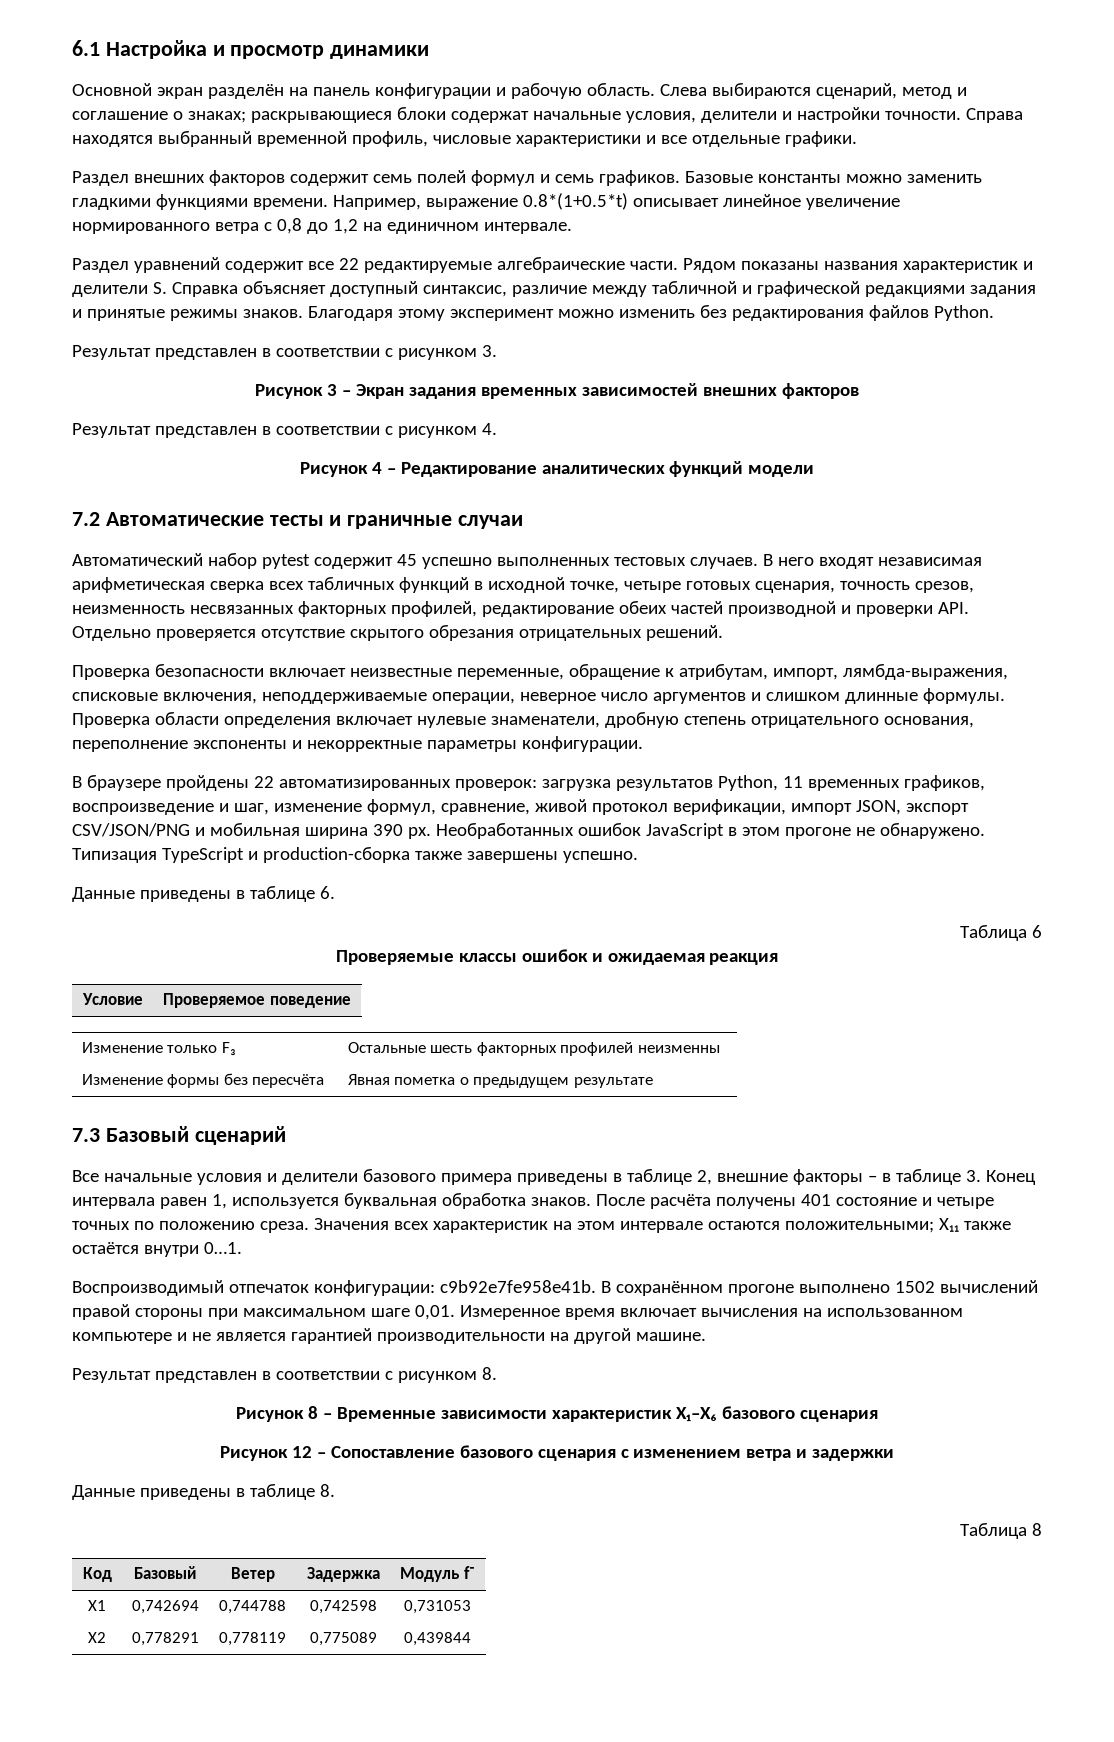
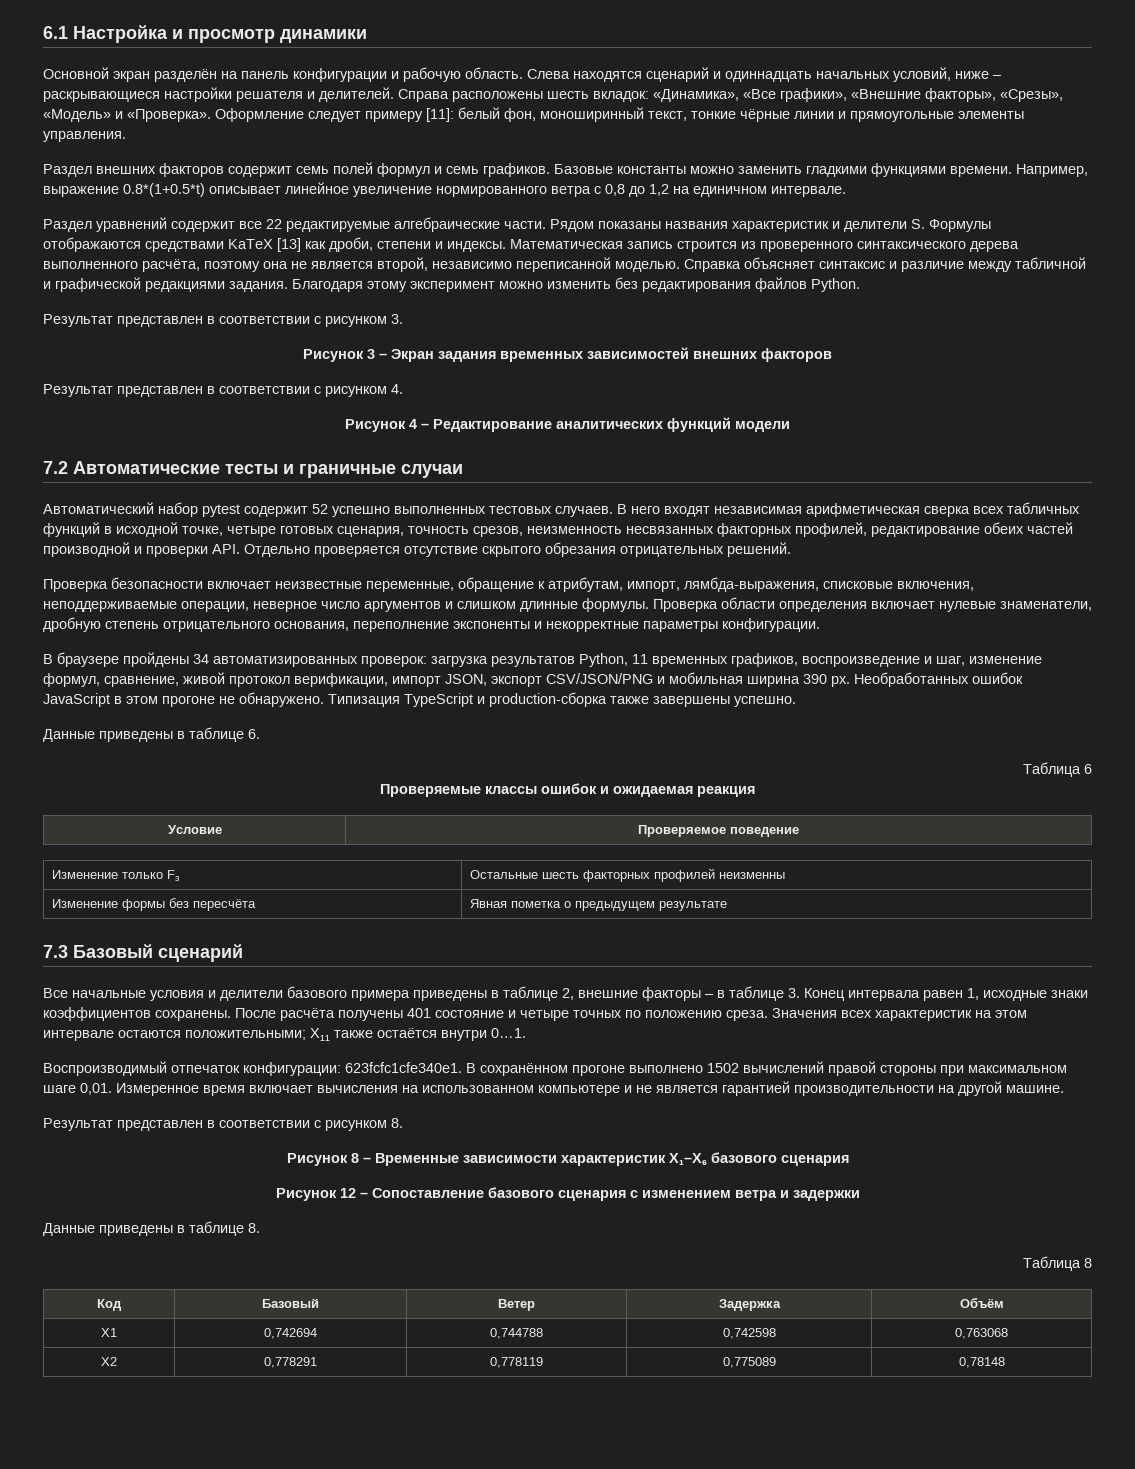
[711,83,967,99] [72,107,1023,123] [72,131,857,147] выбираются сценарий, метод и соглашение о знаках; раскрывающиеся блоки содержат начальные условия, делители и настройки точности. Справа находятся выбранный временной профиль, числовые характеристики и все отдельные графики. -> [573,67,1002,82] [43,87,1063,102] [43,107,1024,122] [43,131,126,142] находятся сценарий и одиннадцать начальных условий, ниже – раскрывающиеся настройки решателя и делителей. Справа расположены шесть вкладок: «Динамика», «Все графики», «Внешние факторы», «Срезы», «Модель» и «Проверка». Оформление следует примеру [11]: белый фон, моноширинный текст, тонкие чёрные линии и прямоугольные элементы управления.
[171,281,507,297] Справка объясняет доступный синтаксис, -> [929,219,991,232] [43,237,1019,252] [43,257,897,272] Формулы отображаются средствами KaTeX [13] как дроби, степени и индексы. Математическая запись строится из проверенного синтаксического дерева выполненного расчёта, поэтому она не является второй, независимо переписанной моделью. Справка объясняет синтаксис и
[969,285,1036,297] [72,309,303,321] задания и принятые режимы знаков. -> [229,281,288,292] задания.
[396,554,417,566] 45 -> [312,504,328,514] 52
[253,776,274,788] 22 -> [193,654,209,664] 34
[231,1193,591,1209] используется буквальная обработка знаков. -> [983,990,1088,1001] [43,1007,231,1021] исходные знаки коэффициентов сохранены.
[439,1280,596,1293] c9b92e7fe958e41b. -> [345,1062,462,1073] 623fcfc1cfe340e1.
[400,1566,475,1582] Модуль f⁻ -> [959,1297,1004,1308] Объём
[404,1600,471,1614] 0,731053 -> [955,1328,1008,1339] 0,763068
[404,1632,471,1646] 0,439844 -> [958,1357,1005,1368] 0,78148

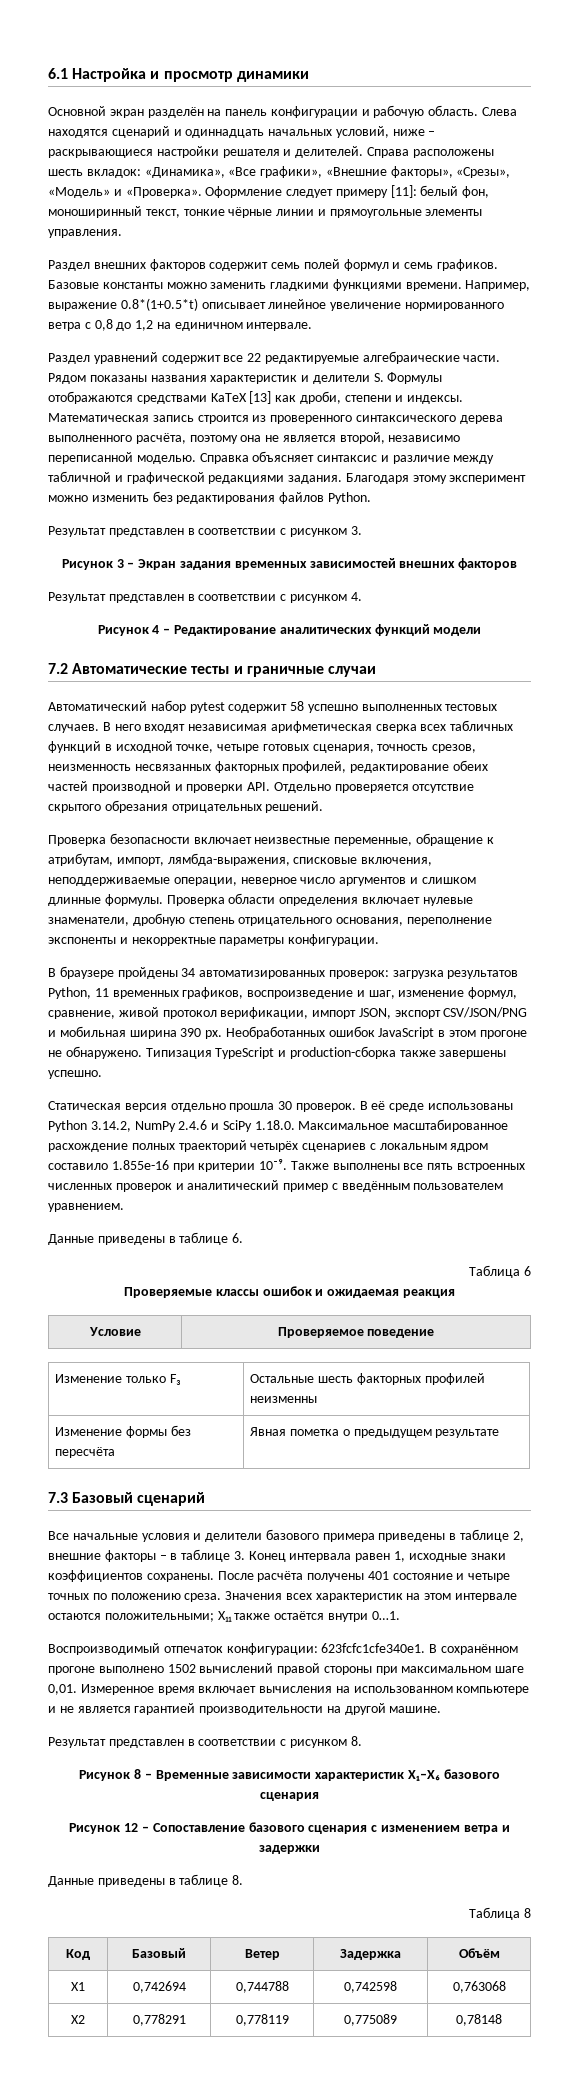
[312,504,328,514] 52 -> [290,701,305,711] 58
(796, 701) none -> [48,1101,514,1112] [48,1119,509,1132] [48,1140,489,1152] [48,1159,526,1172] [48,1180,504,1192] [48,1203,124,1212] // Статическая версия отдельно прошла 30 проверок. В её среде использованы Python 3.14.2, NumPy 2.4.6 и SciPy 1.18.0. Максимальное масштабированное расхождение полных траекторий четырёх сценариев с локальным ядром составило 1.855e-16 при критерии 10⁻⁹. Также выполнены все пять встроенных численных проверок и аналитический пример с введённым пользователем уравнением.

